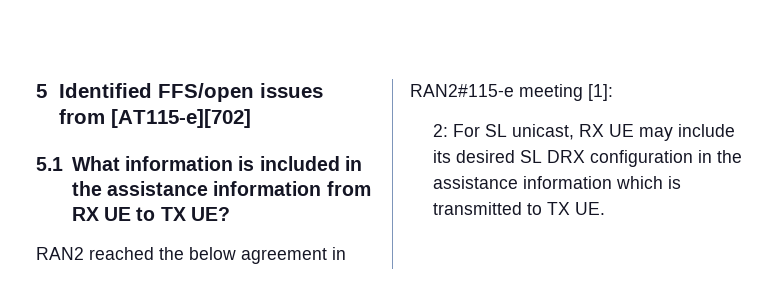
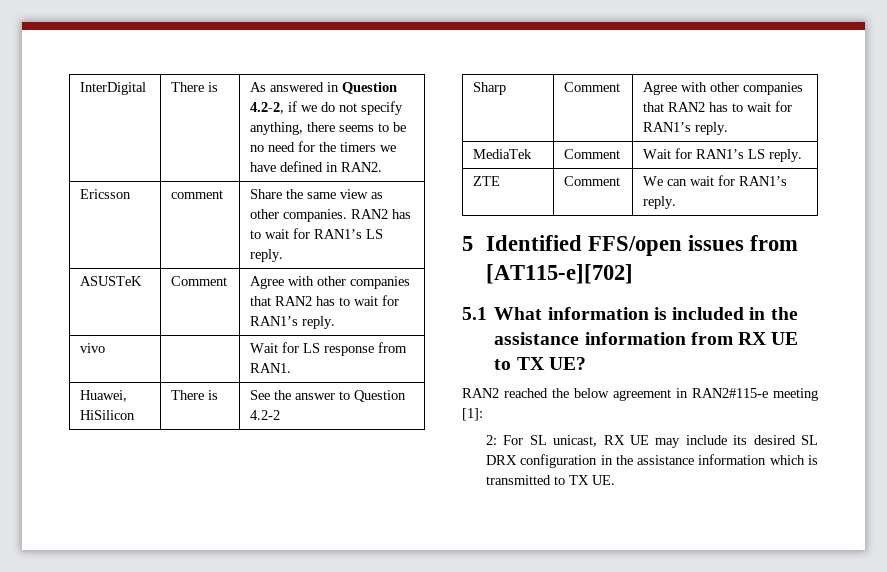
(36, 91) none -> [80,82,147,95] [171,82,219,92] [250,82,398,94] [250,101,404,115] [250,122,407,135] [250,141,397,152] [250,161,383,172] [80,189,132,199] [171,190,224,199] [250,189,384,199] [250,209,412,222] [250,228,384,239] [250,249,284,262] [80,276,143,286] [171,276,228,286] [250,276,411,289] [250,295,400,306] [250,316,336,329] [80,343,106,353] [250,342,408,356] [250,363,292,373] [80,390,128,402] [80,410,136,420] [171,390,219,400] [250,390,407,402] [250,410,281,420] [473,82,507,95] [564,82,621,92] [643,82,804,95] [643,101,793,112] [643,122,729,135] [473,149,533,159] [564,149,621,159] [643,148,803,162] [473,176,501,186] [564,176,621,186] [643,175,788,186] [643,196,677,209] InterDigital | There is | As answered in Question 4.2-2, if we do not specify anything, there seems to be no need for the timers we have defined in RAN2. // Ericsson | comment | Share the same view as other companies. RAN2 has to wait for RAN1’s LS reply. // ASUSTeK | Comment | Agree with other companies that RAN2 has to wait for RAN1’s reply. // vivo | | Wait for LS response from RAN1. // Huawei, HiSilicon | There is | See the answer to Question 4.2-2 // Sharp | Comment | Agree with other companies that RAN2 has to wait for RAN1’s reply. // MediaTek | Comment | Wait for RAN1’s LS reply. // ZTE | Comment | We can wait for RAN1’s reply. //

